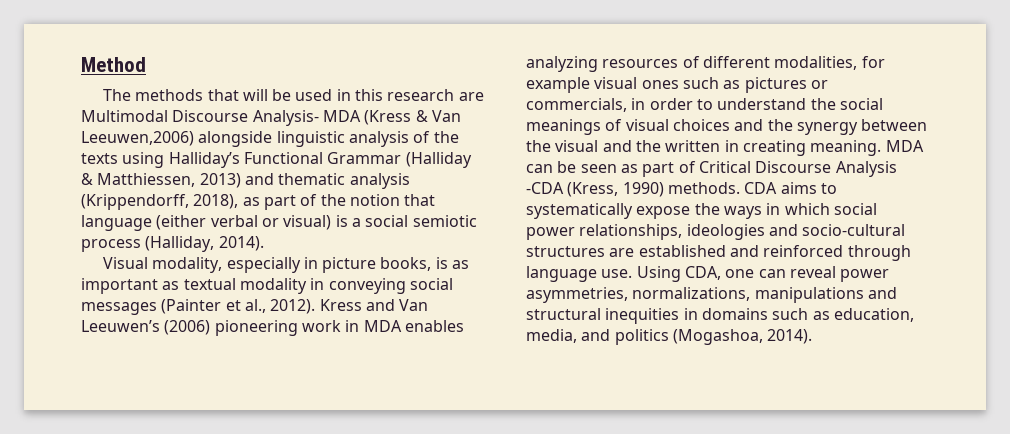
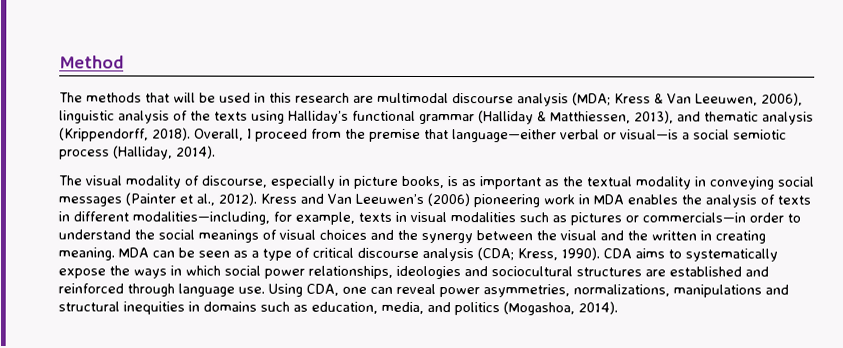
[81,110,461,126] [81,131,273,147] Multimodal Discourse Analysis- MDA (Kress & Van Leeuwen,2006) alongside -> [377,92,803,107] multimodal discourse analysis (MDA; Kress & Van Leeuwen, 2006),
[243,152,402,164] Functional Grammar -> [352,110,475,125] functional grammar
[199,173,241,188] 2013) -> [634,110,674,124] 2013),
[193,194,436,210] [81,215,348,231] 2018), as part of the notion that language (either verbal or visual) is -> [152,127,679,143] 2018). Overall, I proceed from the premise that language—either verbal or visual—is
[102,257,223,273] Visual modality, -> [58,175,267,189] The visual modality of discourse,
(180, 285) none -> [562,176,583,187] the
[526,56,885,72] [526,77,679,93] analyzing resources of different modalities, for example visual ones -> [681,194,811,208] [58,211,516,225] the analysis of texts in different modalities—including, for example, texts in visual modalities
[526,98,646,112] commercials, in -> [642,212,746,223] commercials—in
[642,161,897,177] [526,182,740,197] part of Critical Discourse Analysis -CDA (Kress, 1990) methods. -> [251,247,600,262] a type of critical discourse analysis (CDA; Kress, 1990).
[802,224,906,236] socio-cultural -> [491,266,573,277] sociocultural

